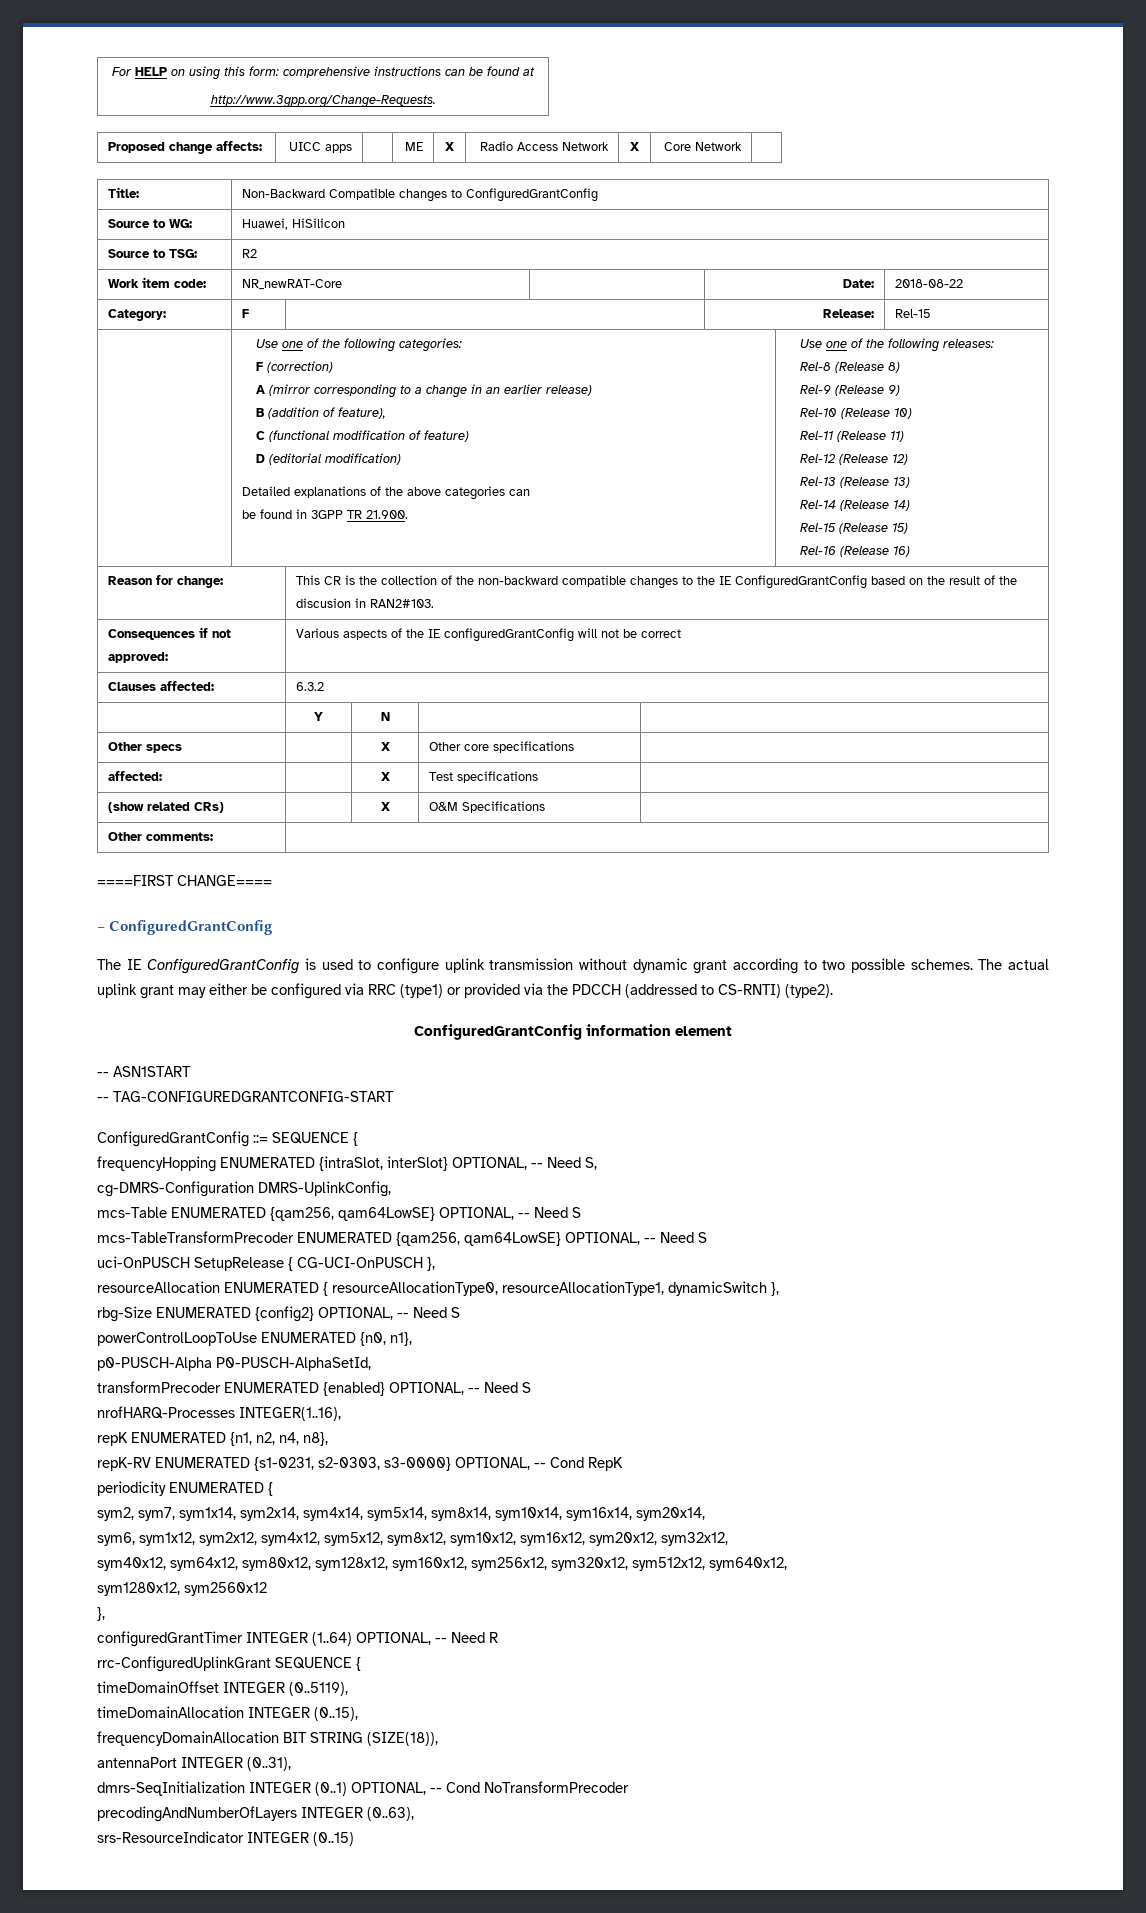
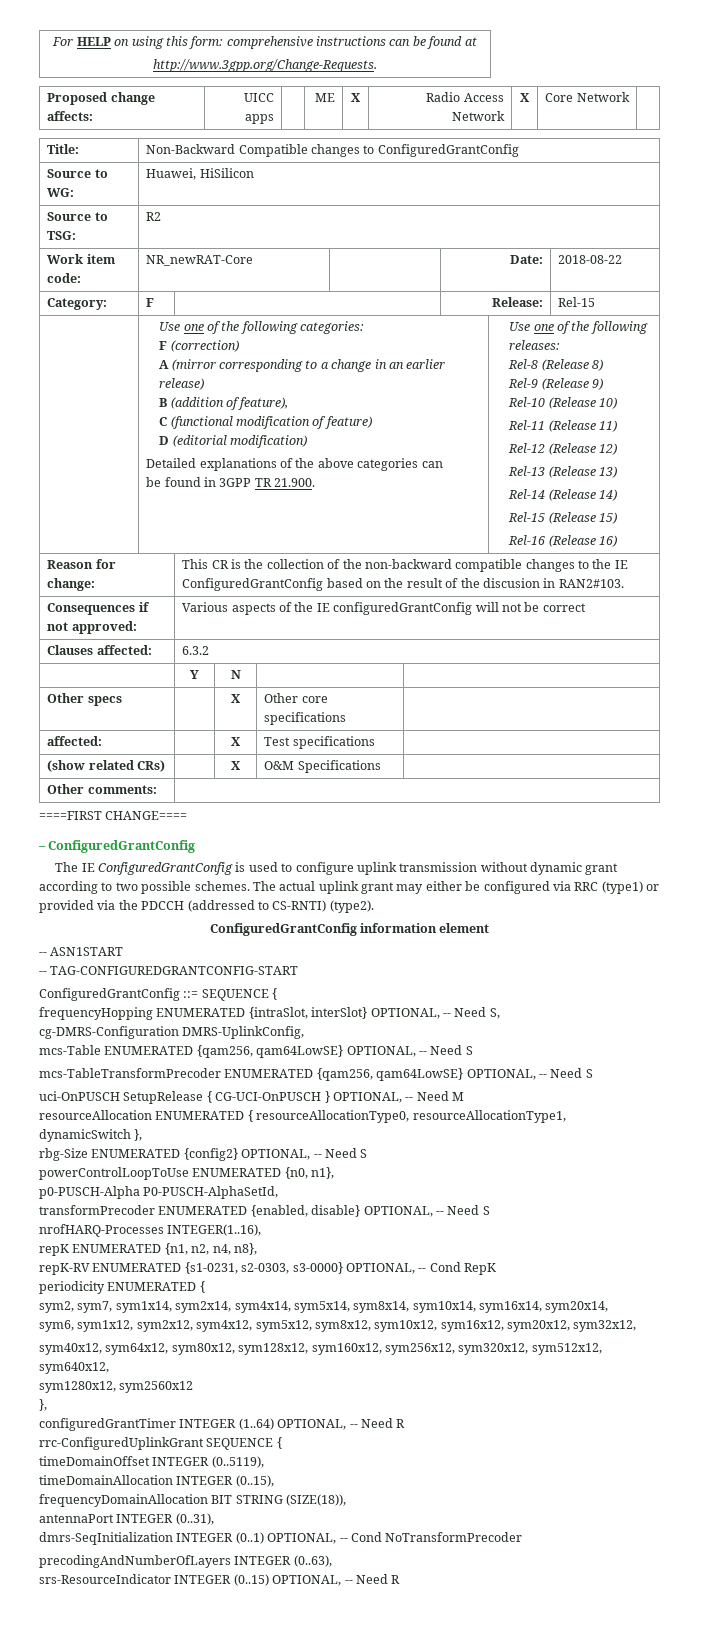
[427,1257,435,1271] }, -> [324,1091,464,1103] } OPTIONAL, -- Need M
[323,1382,385,1396] {enabled} -> [250,1205,361,1217] {enabled, disable}
(354, 1839) none -> [272,1574,401,1586] OPTIONAL, -- Need R

